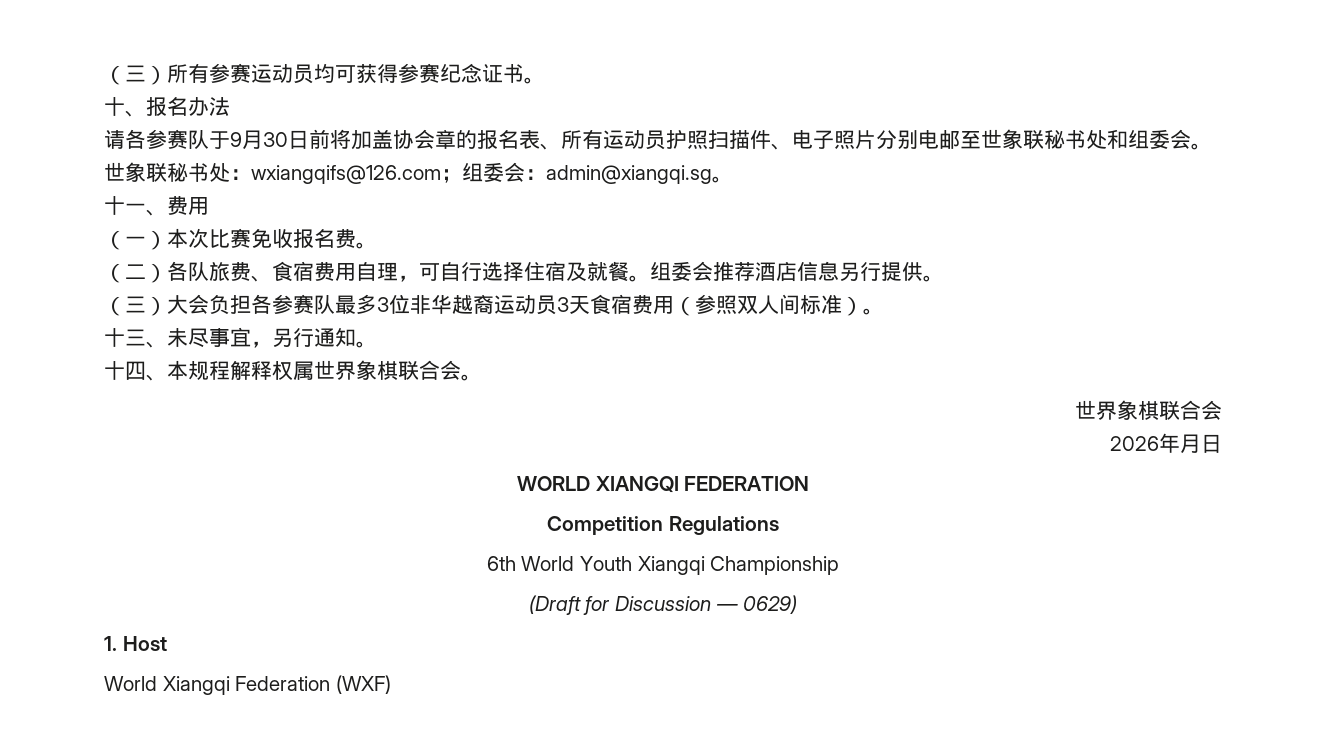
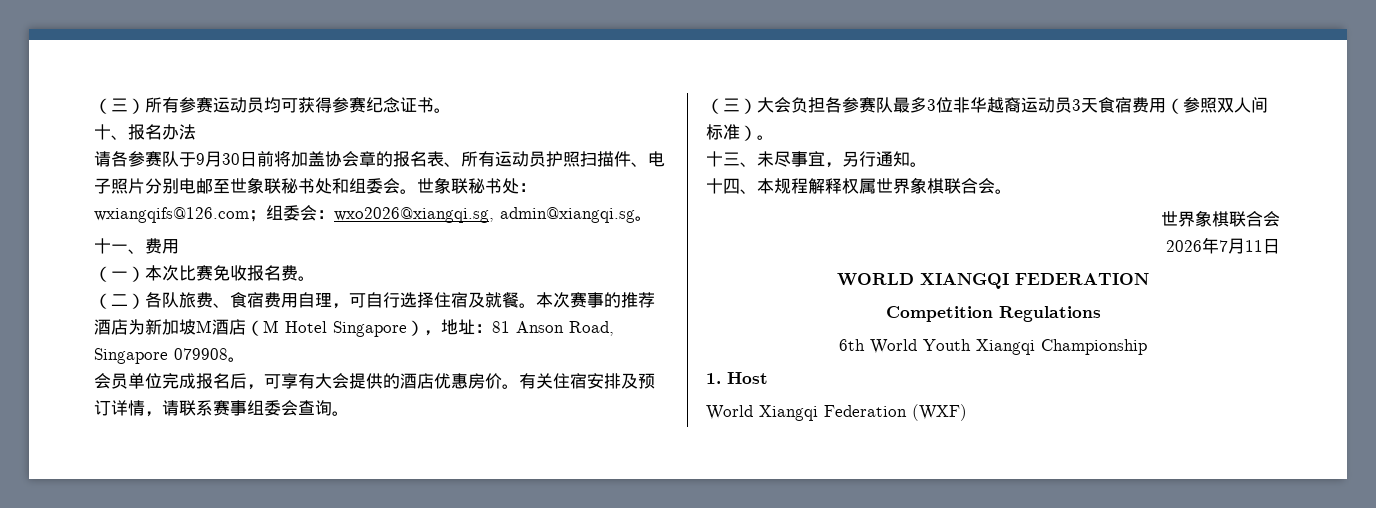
(546, 174) none -> [334,207,494,223] wxo2026@xiangqi.sg,
[650,261,923,282] 组委会推荐酒店信息另行提供 -> [536,292,655,308] [94,319,614,337] [94,348,245,364] [94,373,655,390] [94,400,332,417] 本次赛事的推荐酒店为新加坡M酒店（M Hotel Singapore），地址：81 Anson Road, Singapore 079908。 // 会员单位完成报名后，可享有大会提供的酒店优惠房价。有关住宿安排及预订详情，请联系赛事组委会查询
[1180,434,1201,453] 月 -> [1219,238,1263,254] 7月11
[528,595,798,615] // (Draft for Discussion — 0629) -> (1147, 347) none

